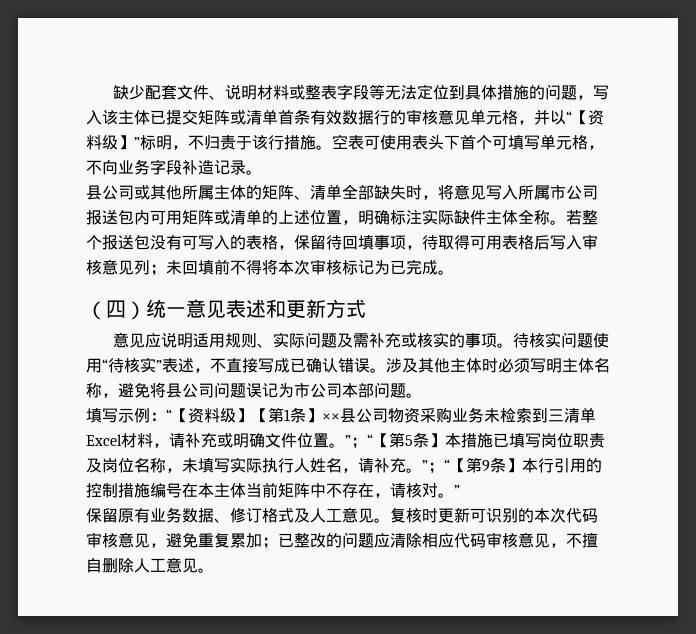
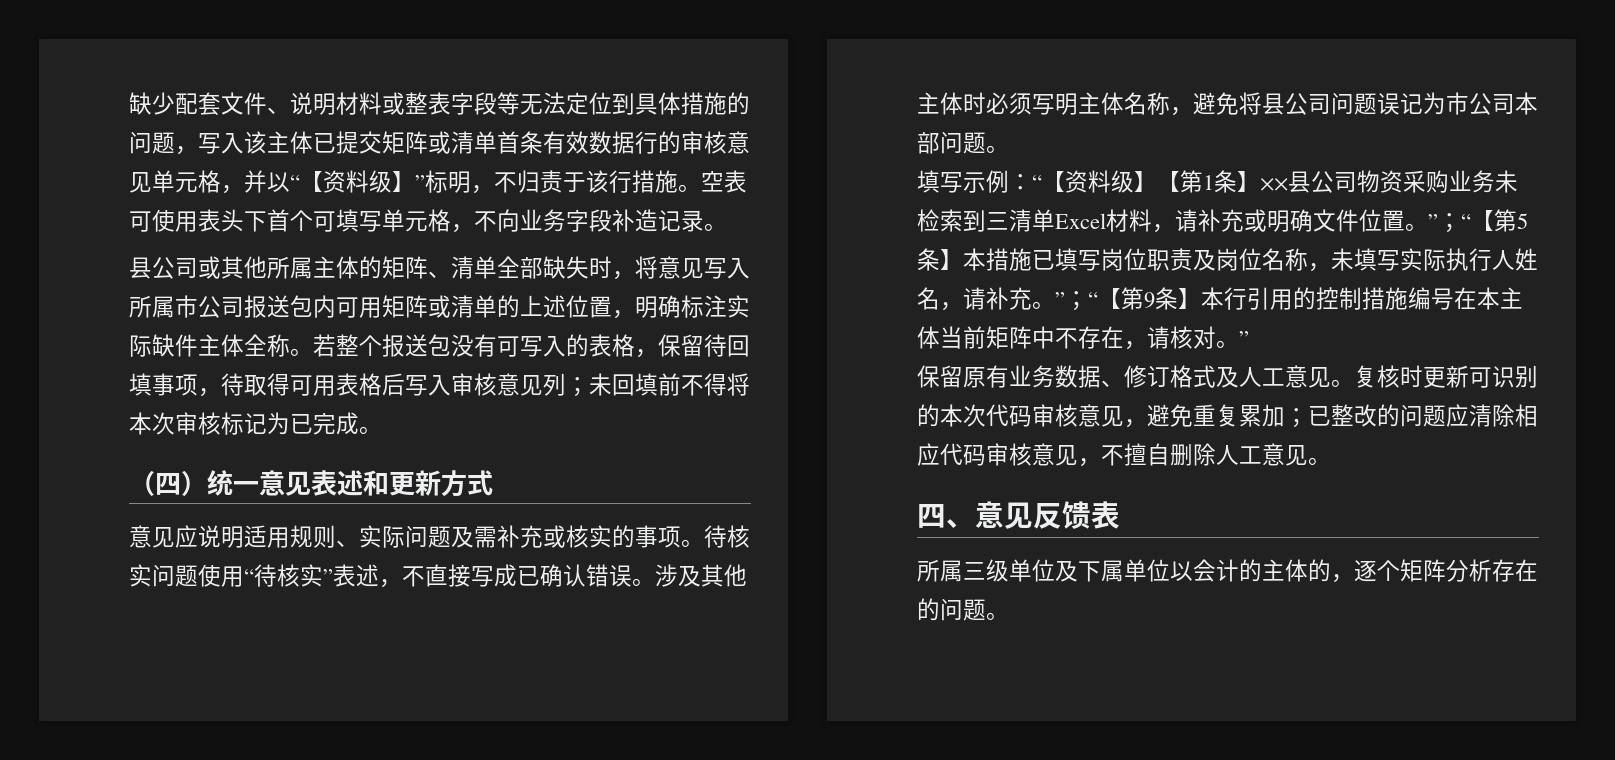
(214, 570) none -> [917,501,1120,529] [917,559,1538,583] [917,598,1009,621] // 四、意见反馈表 // 所属三级单位及下属单位以会计的主体的，逐个矩阵分析存在的问题。

